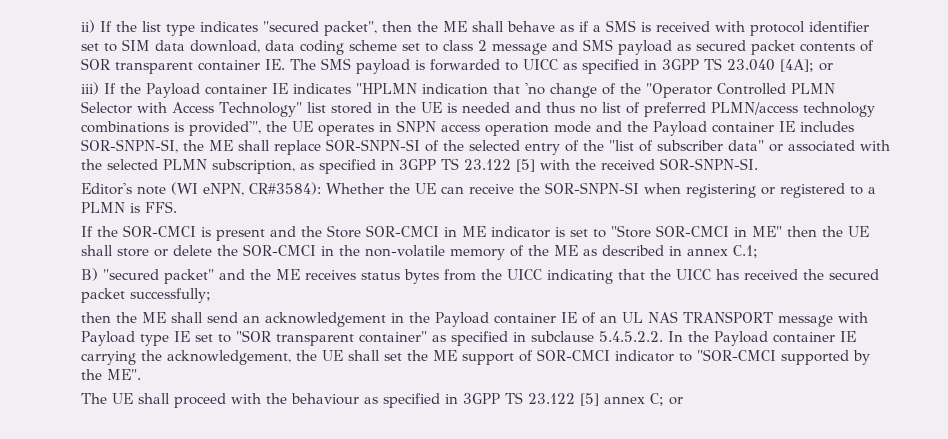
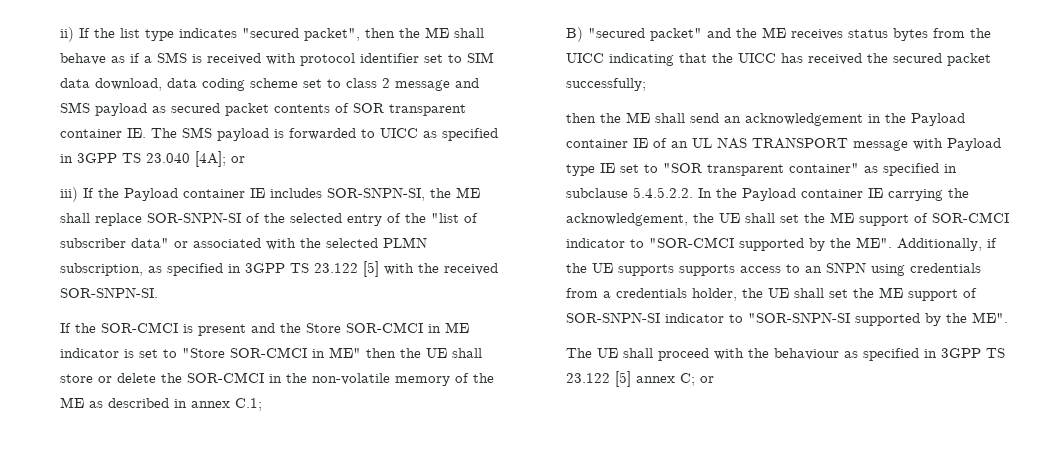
[293,83,836,98] [81,101,876,117] [81,120,796,136] indicates "HPLMN indication that 'no change of the "Operator Controlled PLMN Selector with Access Technology" list stored in the UE is needed and thus no list of preferred PLMN/access technology combinations is provided'", the UE operates in SNPN access operation mode and the Payload container IE -> (266, 193) none
[81,182,877,198] [81,201,178,213] // Editor's note (WI eNPN, CR#3584): Whether the UE can receive the SOR-SNPN-SI when registering or registered to a PLMN is FFS. -> (159, 292) none
(142, 374) none -> [897,238,998,251] [566,262,982,276] [566,287,978,301] [566,312,1009,326] Additionally, if the UE supports supports access to an SNPN using credentials from a credentials holder, the UE shall set the ME support of SOR-SNPN-SI indicator to "SOR-SNPN-SI supported by the ME".

